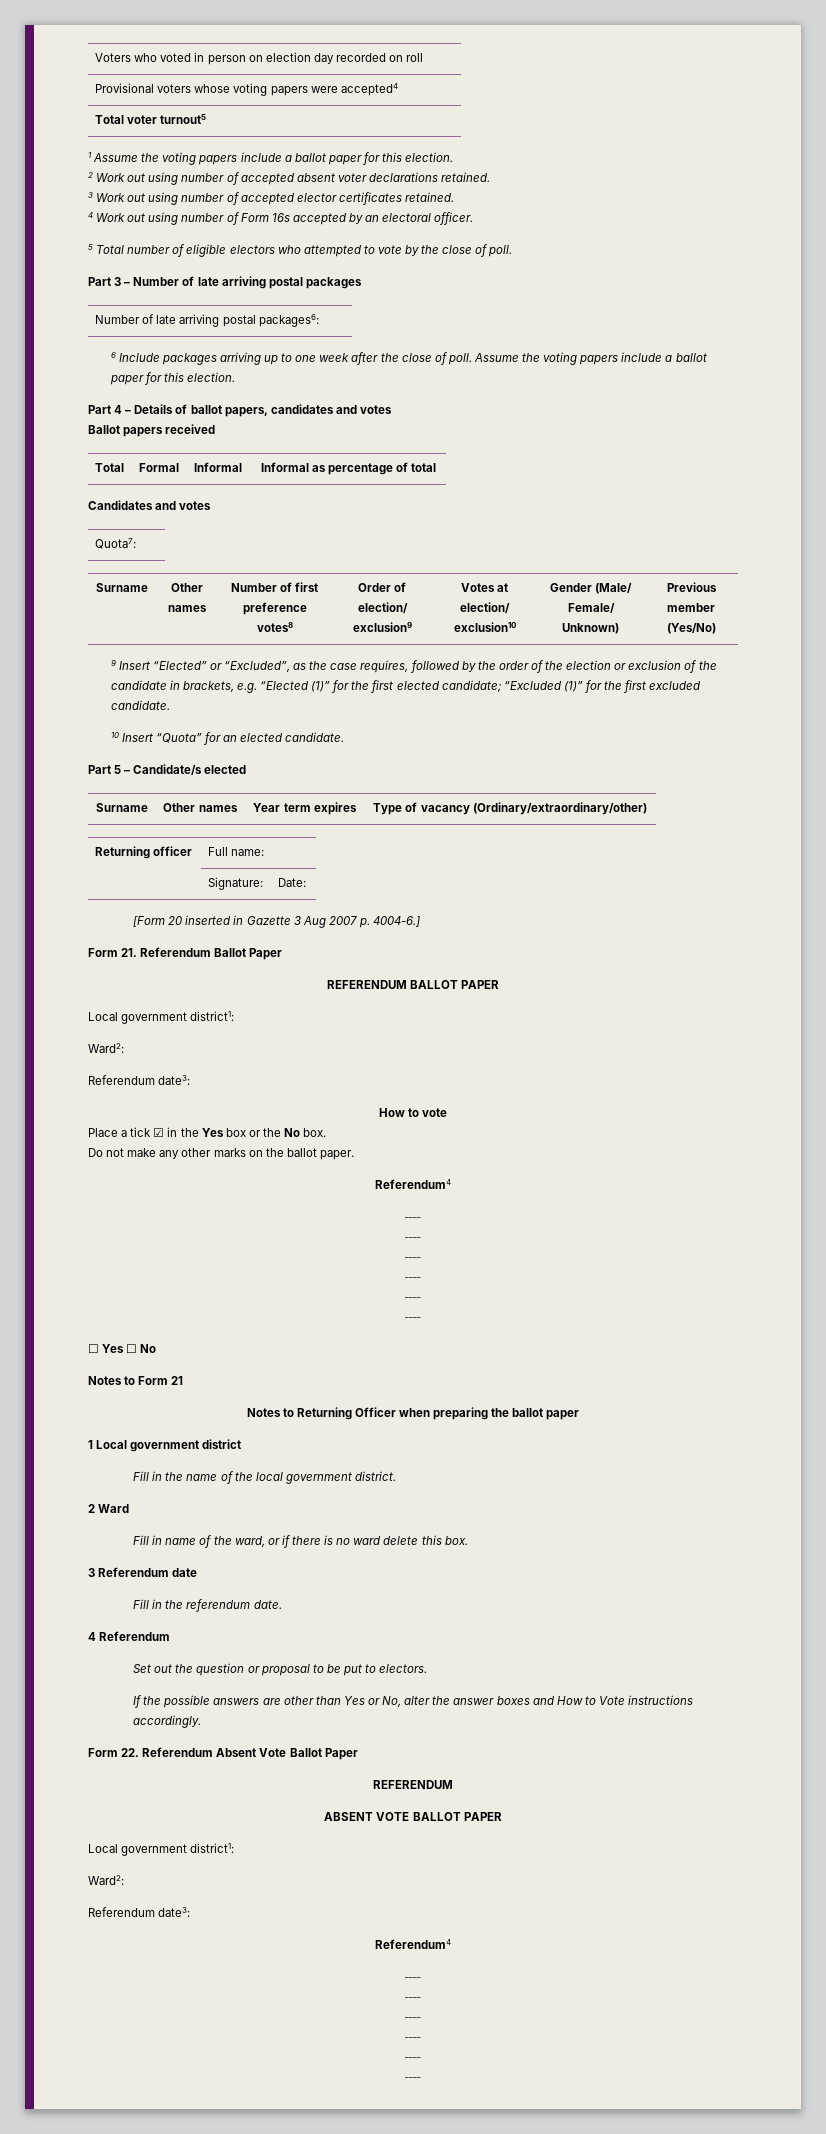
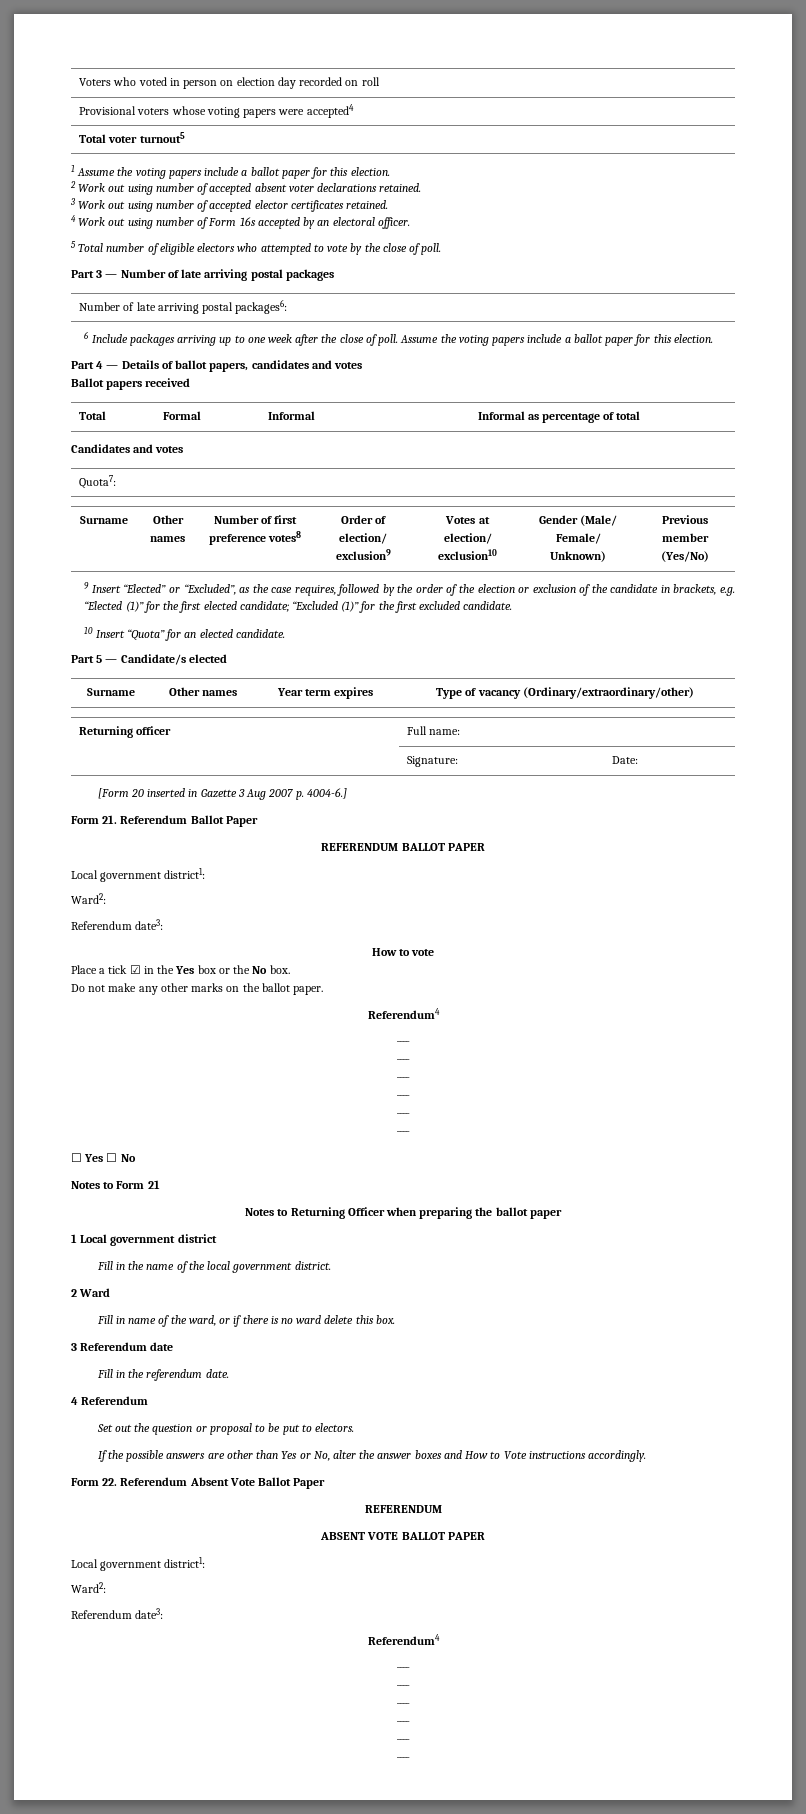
[124,282,131,286] – -> [105,274,118,278] —
[125,410,132,414] – -> [106,365,119,369] —
[124,770,131,774] – -> [105,659,118,663] —

